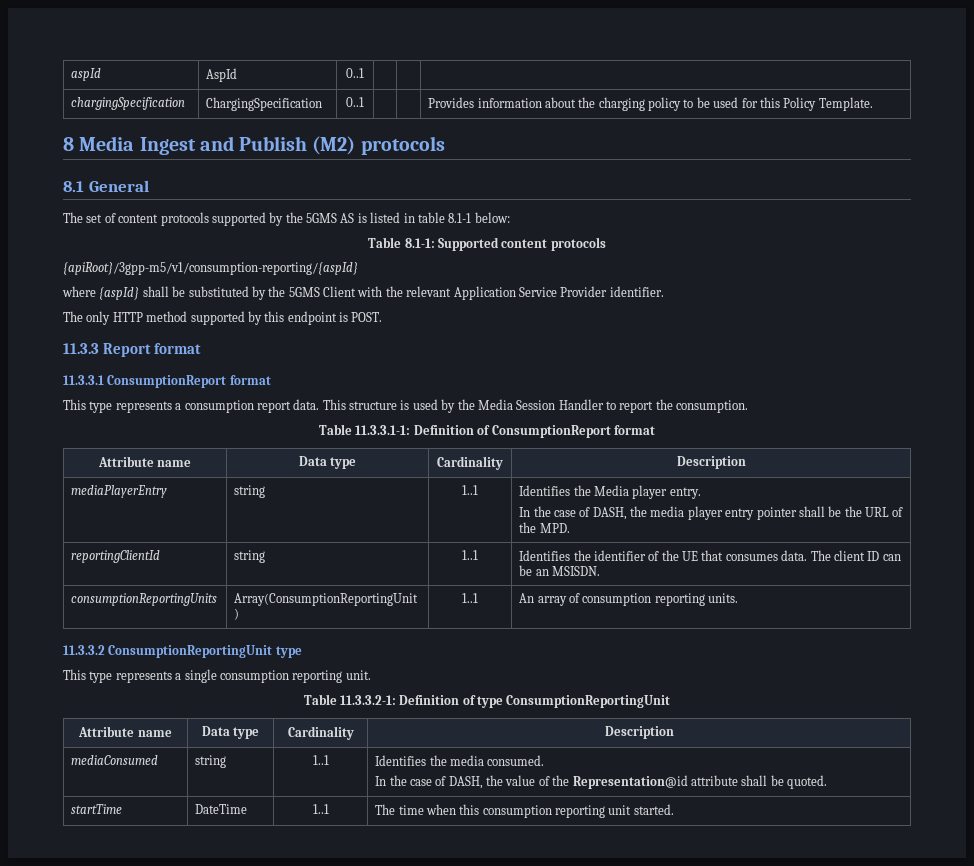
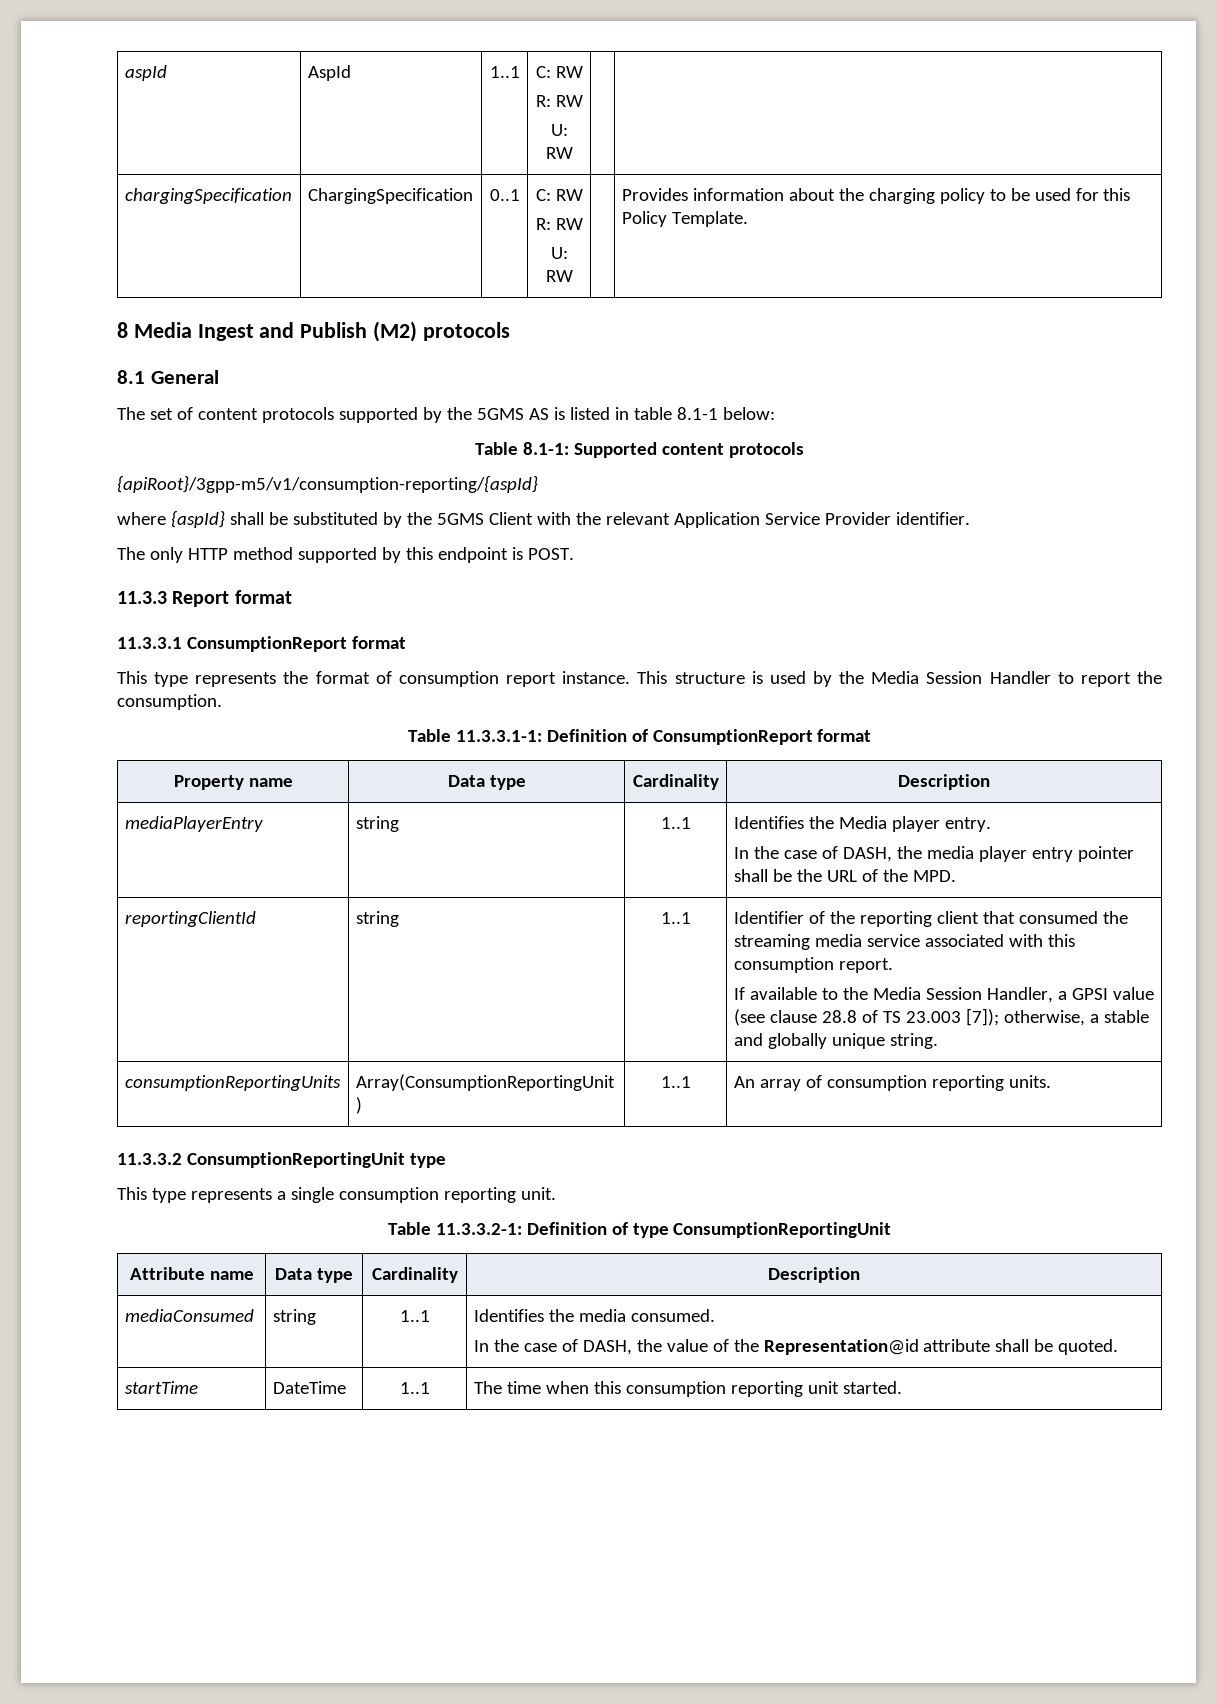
[346,68,364,78] [71,97,186,110] [206,97,323,111] [346,97,364,107] 0..1 | | | // chargingSpecification | ChargingSpecification | 0..1 | -> [489,66,520,78] [535,66,583,78] [535,95,583,107] [550,124,568,136] [545,147,573,159] [124,188,292,204] [307,188,473,204] [489,189,520,201] [535,189,583,201] [535,218,583,230] [550,247,568,259] [545,270,573,282] 1..1 | C: RW // R: RW // U: RW | | // chargingSpecification | ChargingSpecification | 0..1 | C: RW // R: RW // U: RW
[175,403,182,410] a -> [283,671,392,684] the format of
[293,399,320,410] data. -> [562,671,631,684] instance.
[97,456,154,467] Attribute -> [173,775,244,790] Property
[519,550,901,561] [519,565,600,576] Identifies the identifier of the UE that consumes data. The client ID can be an MSISDN. -> [733,911,1128,927] [733,934,1075,950] [733,957,893,973] [733,987,1154,1003] [733,1008,1149,1026] [733,1033,938,1049] Identifier of the reporting client that consumed the streaming media service associated with this consumption report. // If available to the Media Session Handler, a GPSI value (see clause 28.8 of TS 23.003 [7]); otherwise, a stable and globally unique string.

